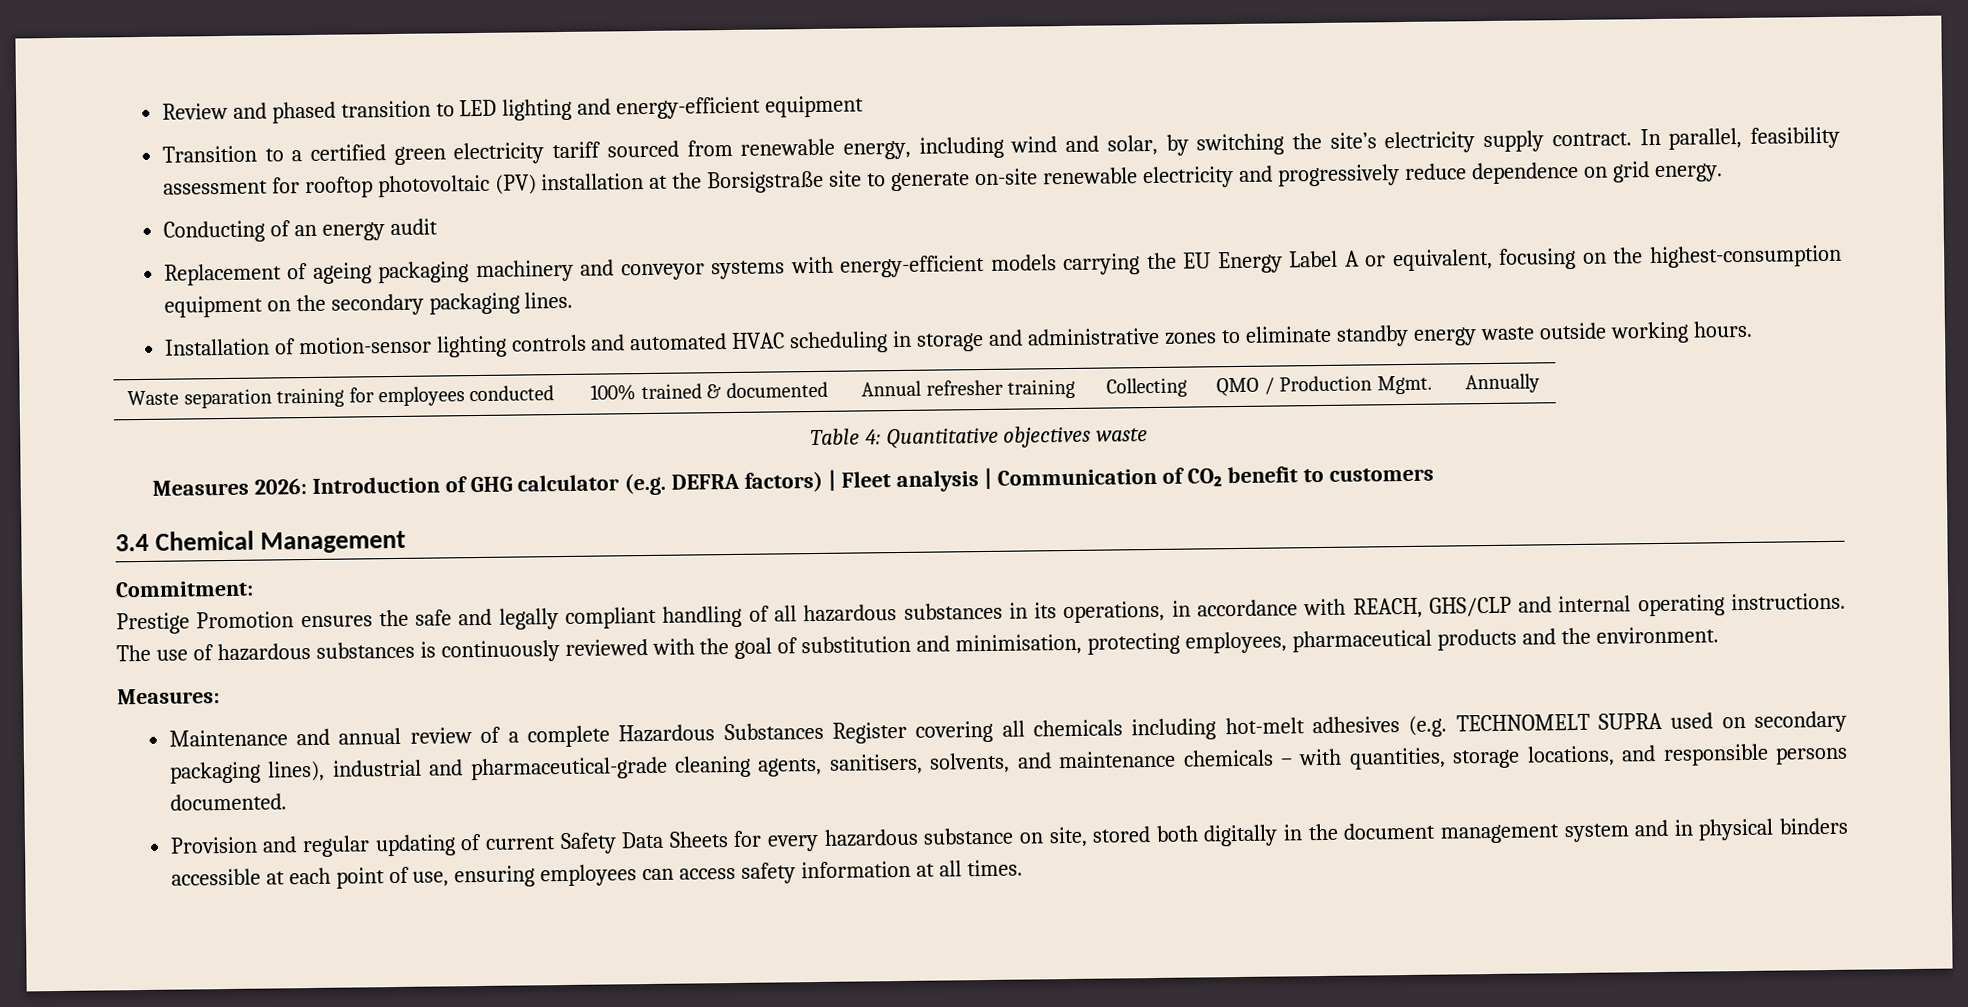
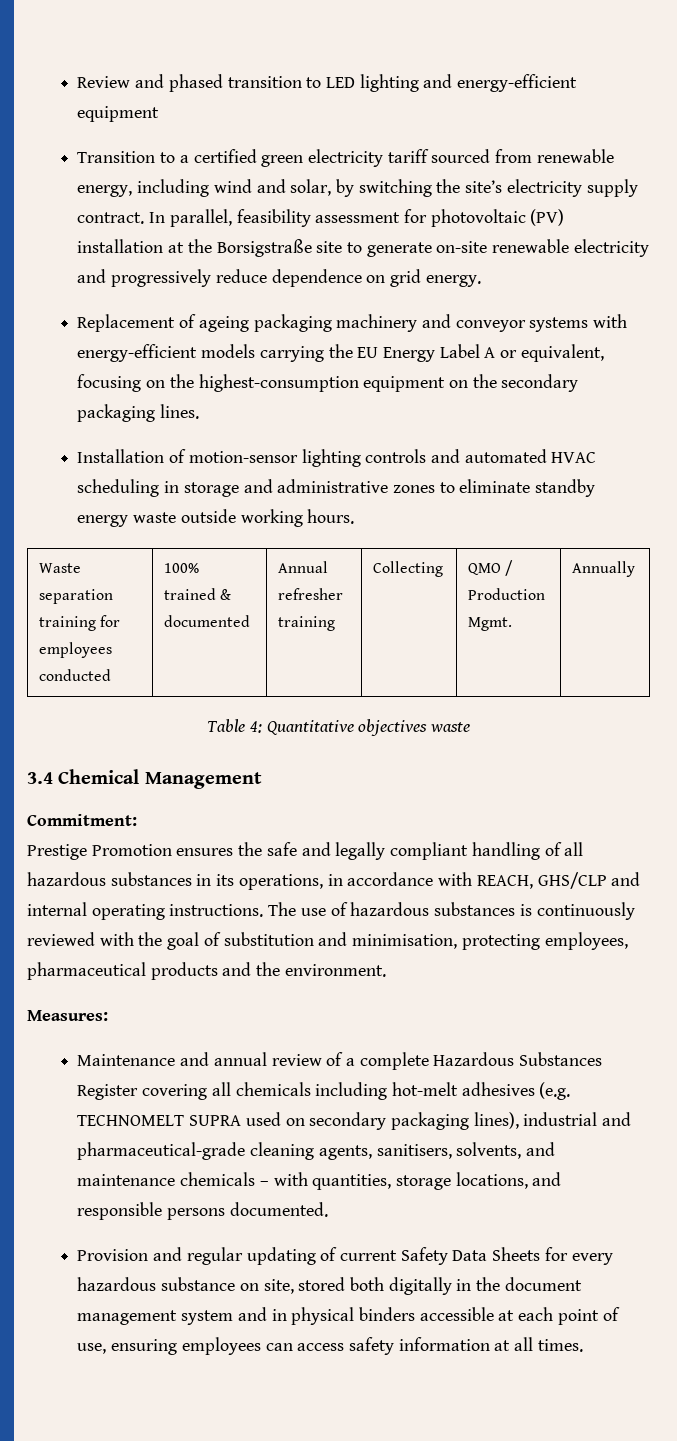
[304,176,373,199] rooftop -> (428, 216) none
[162,218,438,243] // Conducting of an energy audit -> (481, 281) none
[151,466,1434,496] // Measures 2026: Introduction of GHG calculator (e.g. DEFRA factors) | Fleet analysis | Communication of CO₂ benefit to customers -> (470, 727) none

